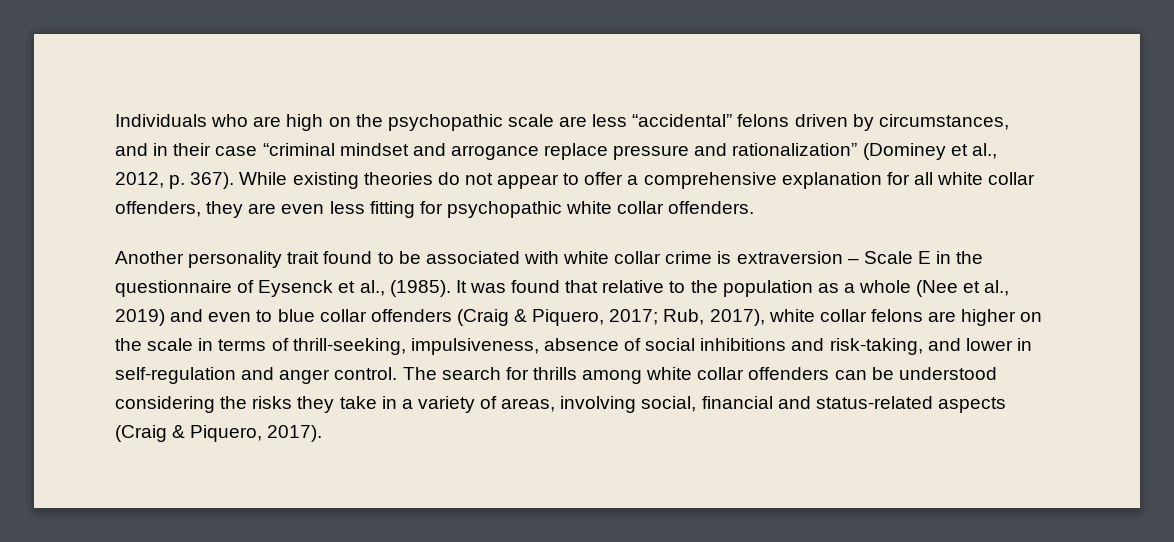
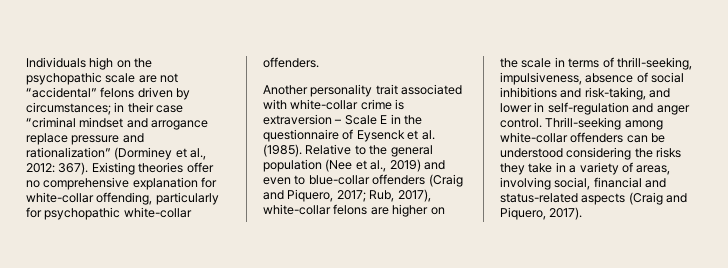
[211,114,282,127] who are -> (86, 62) none
[592,114,628,127] less -> [160,73,179,83] not
[878,114,1009,130] [115,143,148,156] circumstances, and -> [26,102,111,115] circumstances;
[862,143,997,160] [115,172,1036,189] [115,201,755,218] [115,251,662,268] (Dominey et al., 2012, p. 367). While existing theories do not appear to offer a comprehensive explanation for all white collar offenders, they are even less fitting for psychopathic white collar offenders. // Another personality trait found to be associated with white collar -> [114,147,207,160] [26,162,214,175] [26,177,218,190] [26,192,219,205] [26,207,192,220] [263,57,319,68] [263,84,463,97] [263,99,359,110] (Dorminey et al., 2012: 367). Existing theories offer no comprehensive explanation for white-collar offending, particularly for psychopathic white-collar offenders. // Another personality trait associated with white-collar
[359,280,912,297] al., (1985). It was found that relative to the population as a whole -> [421,130,435,140] [263,144,433,157] [263,159,322,172] al. (1985). Relative to the general population
[277,309,367,322] blue collar -> [308,175,370,185] blue-collar
[514,309,528,322] & -> [263,190,284,200] and
[768,309,867,322] white collar -> [263,204,331,215] white-collar
[402,367,745,384] The search for thrills among white collar -> [545,117,663,130] [500,132,568,143] Thrill-seeking among white-collar
[172,425,186,438] & -> [666,193,688,203] and

